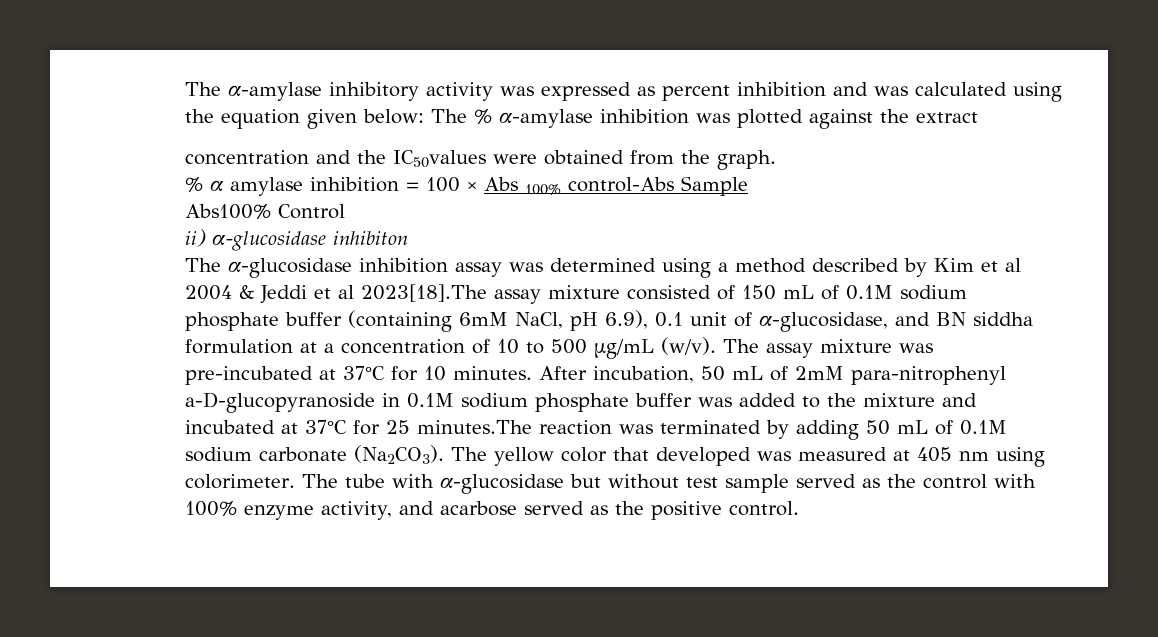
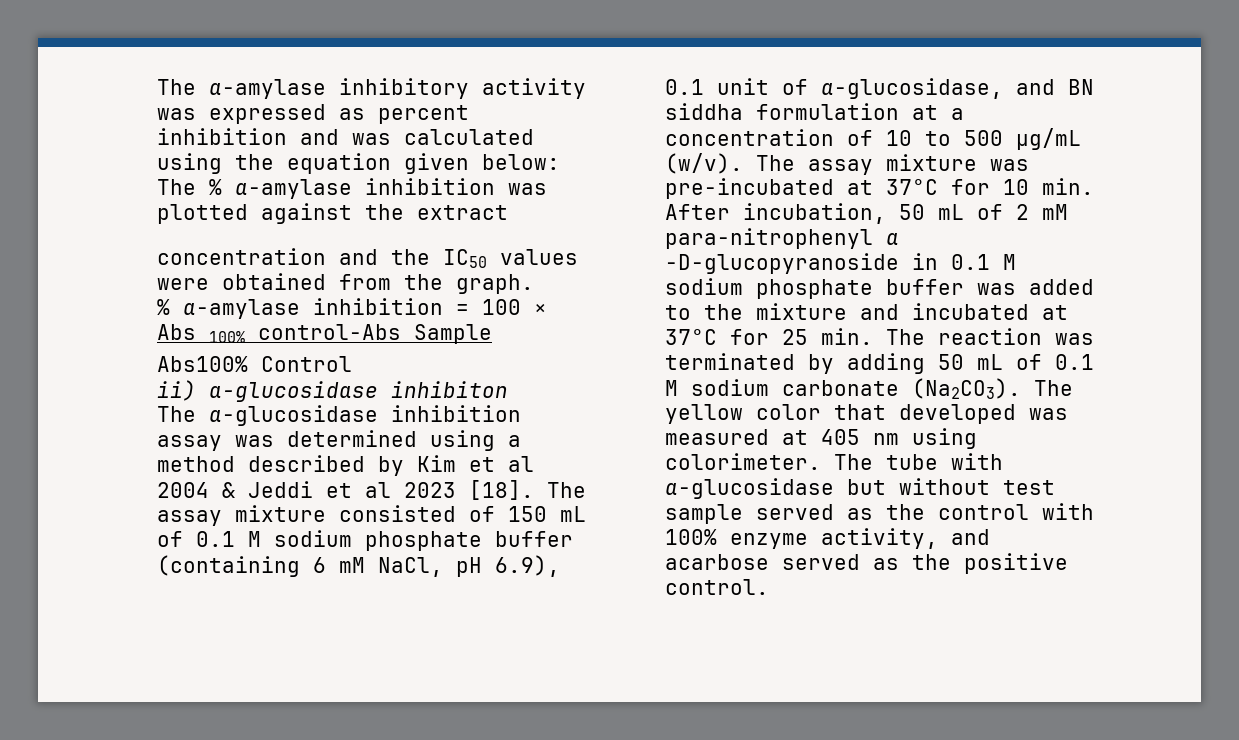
[392,150,486,168] IC50values -> [443,249,579,268] IC50 values
[209,177,303,196] α amylase -> [183,299,301,319] α-amylase
[360,284,487,302] 2023[18].The -> [404,480,587,500] 2023 [18]. The
[845,285,893,300] 0.1M -> [196,531,262,547] 0.1 M
[458,312,508,326] 6mM -> [313,557,366,573] 6 mM
[452,366,532,380] minutes. -> [1042,178,1095,195] min.
[794,366,1006,385] [184,392,454,413] 2mM para-nitrophenyl a-D-glucopyranoside in 0.1M -> [1016,204,1069,220] [665,228,900,249] [665,253,1017,274] 2 mM para-nitrophenyl α -D-glucopyranoside in 0.1 M
[416,420,532,434] minutes.The -> [821,328,926,345] min. The
[959,420,1007,435] 0.1M -> [1055,354,1095,370] [665,380,679,396] 0.1 M

